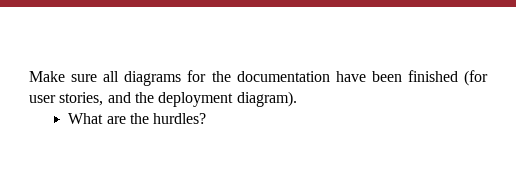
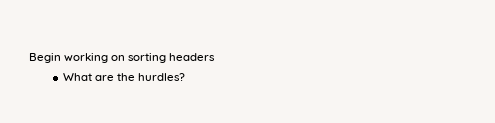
[29,70,489,86] [29,91,297,107] Make sure all diagrams for the documentation have been finished (for user stories, and the deployment diagram). -> [29,53,216,63] Begin working on sorting headers

